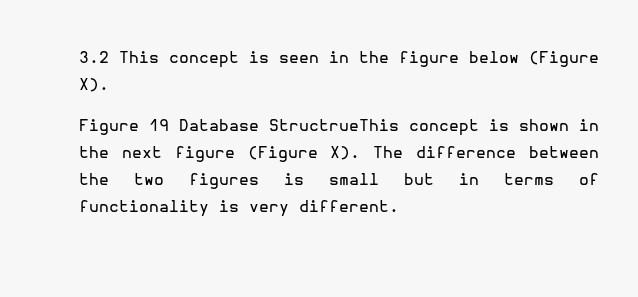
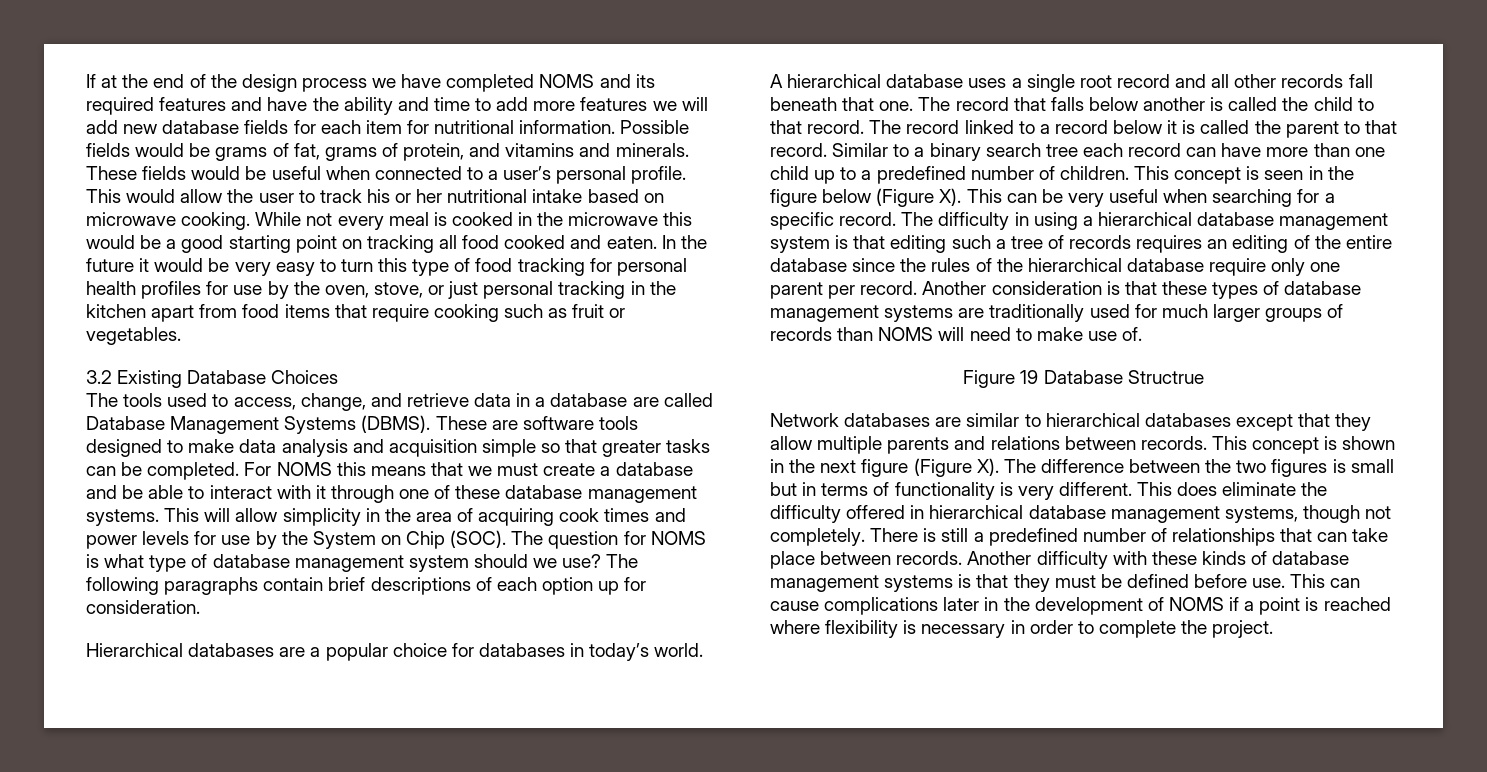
[79,51,109,63] 3.2 -> [86,74,655,92] [86,97,708,115] [86,120,690,134] [86,143,689,161] [86,166,687,184] [86,189,664,203] [86,212,693,230] [86,235,707,253] [86,258,687,276] [86,281,676,299] [86,304,626,322] [86,327,181,345] [86,370,339,388] [86,393,713,411] [86,415,638,434] [86,439,711,457] [86,462,693,480] [86,485,697,503] [86,508,686,526] [86,530,706,549] [86,554,639,572] [86,577,647,595] [86,600,200,614] [86,643,704,661] [770,74,1373,92] [770,97,1374,111] [770,120,1397,138] [770,143,1385,161] [770,166,1129,184] If at the end of the design process we have completed NOMS and its required features and have the ability and time to add more features we will add new database fields for each item for nutritional information. Possible fields would be grams of fat, grams of protein, and vitamins and minerals. These fields would be useful when connected to a user’s personal profile. This would allow the user to track his or her nutritional intake based on microwave cooking. While not every meal is cooked in the microwave this would be a good starting point on tracking all food cooked and eaten. In the future it would be very easy to turn this type of food tracking for personal health profiles for use by the oven, stove, or just personal tracking in the kitchen apart from food items that require cooking such as fruit or vegetables. // 3.2 Existing Database Choices // The tools used to access, change, and retrieve data in a database are called Database Management Systems (DBMS). These are software tools designed to make data analysis and acquisition simple so that greater tasks can be completed. For NOMS this means that we must create a database and be able to interact with it through one of these database management systems. This will allow simplicity in the area of acquiring cook times and power levels for use by the System on Chip (SOC). The question for NOMS is what type of database management system should we use? The following paragraphs contain brief descriptions of each option up for consideration. // Hierarchical databases are a popular choice for databases in today’s world. A hierarchical database uses a single root record and all other records fall beneath that one. The record that falls below another is called the child to that record. The record linked to a record below it is called the parent to that record. Similar to a binary search tree each record can have more than one child up to a predefined number of children.
[79,119,399,135] // Figure 19 Database StructrueThis -> [966,189,1335,207] [770,212,1389,230] [770,235,1392,253] [770,258,1341,276] [770,281,1362,299] [770,304,1344,322] [770,327,1143,341] [963,370,1204,388] [770,413,1372,431] [770,436,1247,454] This can be very useful when searching for a specific record. The difficulty in using a hierarchical database management system is that editing such a tree of records requires an editing of the entire database since the rules of the hierarchical database require only one parent per record. Another consideration is that these types of database management systems are traditionally used for much larger groups of records than NOMS will need to make use of. // Figure 19 Database Structrue // Network databases are similar to hierarchical databases except that they allow multiple parents and relations between records. This
(399, 206) none -> [1137,482,1328,496] [770,505,1392,523] [770,528,1389,546] [770,551,1350,569] [770,574,1361,592] [770,597,1391,615] [770,620,1274,638] This does eliminate the difficulty offered in hierarchical database management systems, though not completely. There is still a predefined number of relationships that can take place between records. Another difficulty with these kinds of database management systems is that they must be defined before use. This can cause complications later in the development of NOMS if a point is reached where flexibility is necessary in order to complete the project.

